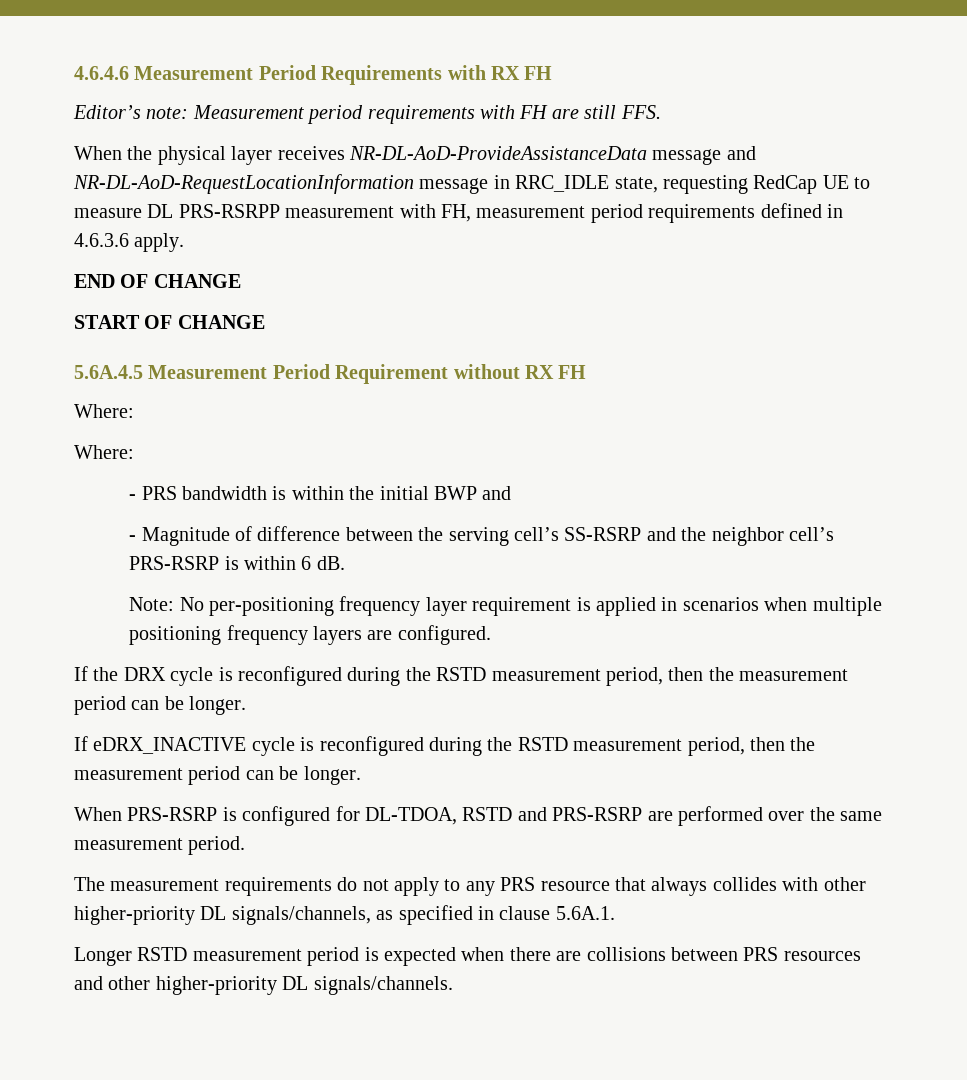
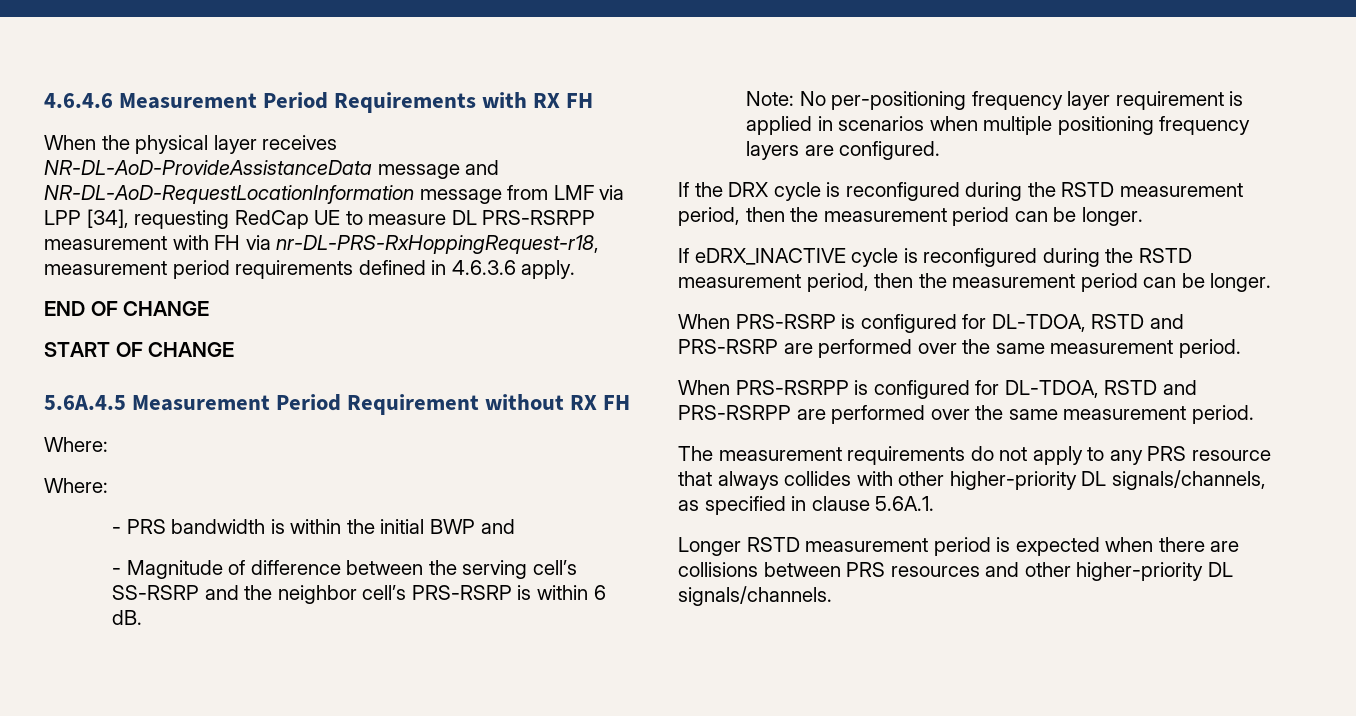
[73,105,661,124] // Editor’s note: Measurement period requirements with FH are still FFS. -> (594, 100) none
[493,175,658,193] in RRC_IDLE state, -> [507,185,625,200] [44,209,129,228] from LMF via LPP [34],
[441,204,471,222] FH, -> [214,235,600,254] FH via nr-DL-PRS-RxHoppingRequest-r18,
(246, 845) none -> [678,380,1197,399] [678,405,1254,424] // When PRS-RSRPP is configured for DL-TDOA, RSTD and PRS-RSRPP are performed over the same measurement period.

